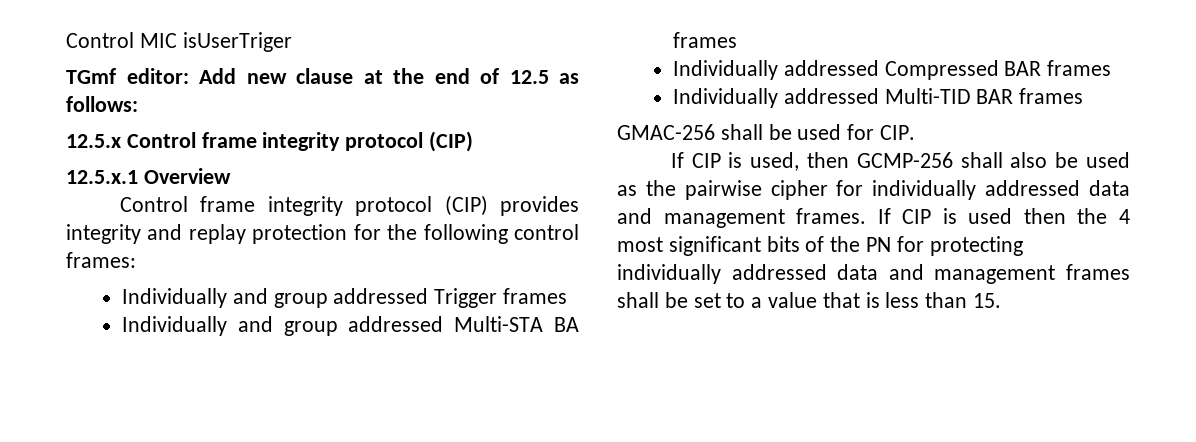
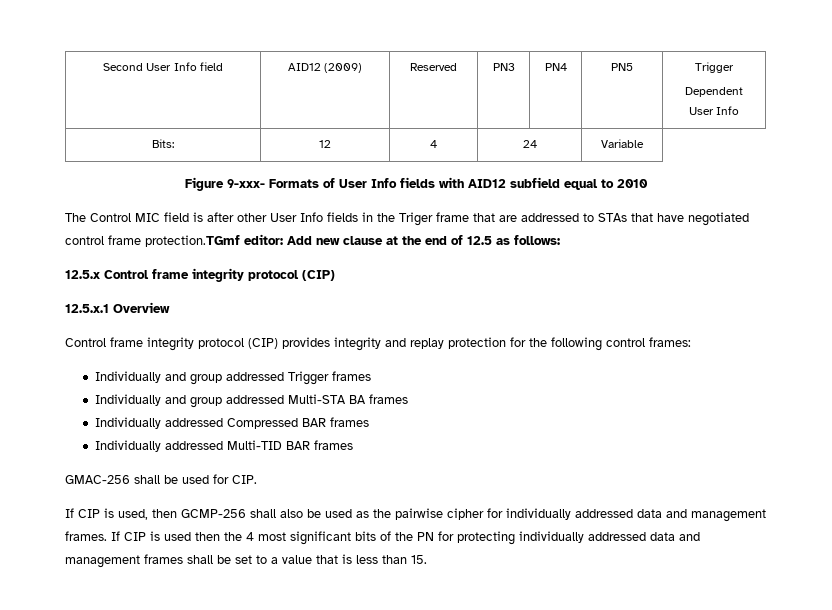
[66,32,292,52] [66,68,116,84] Control MIC isUserTriger // TGmf -> [103,62,223,71] [287,63,363,73] [410,63,457,71] [492,63,515,71] [544,63,567,71] [611,63,633,71] [695,62,734,73] [685,87,743,97] [688,106,740,115] [152,139,174,148] [319,140,331,148] [430,140,437,148] [522,140,537,148] [601,139,644,148] [185,177,648,191] [65,212,749,226] [65,235,240,247] Second User Info field | AID12 (2009) | Reserved | PN3 | PN4 | PN5 | Trigger // Dependent // User Info // Bits: | 12 | 4 | 24 | Variable // Figure 9-xxx- Formats of User Info fields with AID12 subfield equal to 2010 // The Control MIC field is after other User Info fields in the Triger frame that are addressed to STAs that have negotiated control frame protection.TGmf

